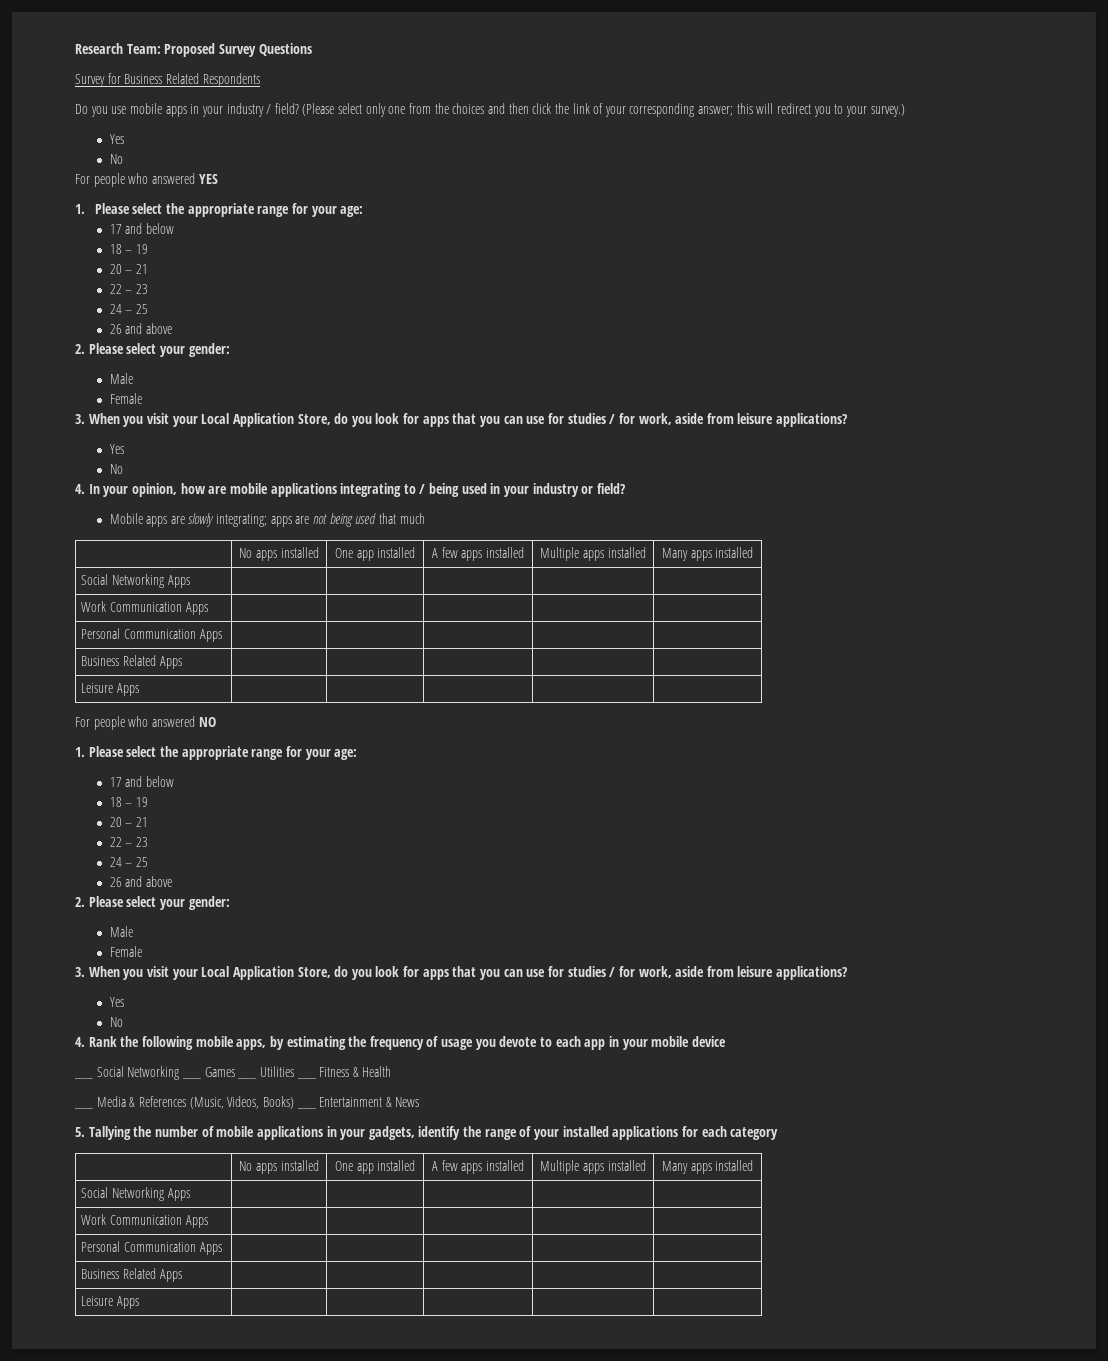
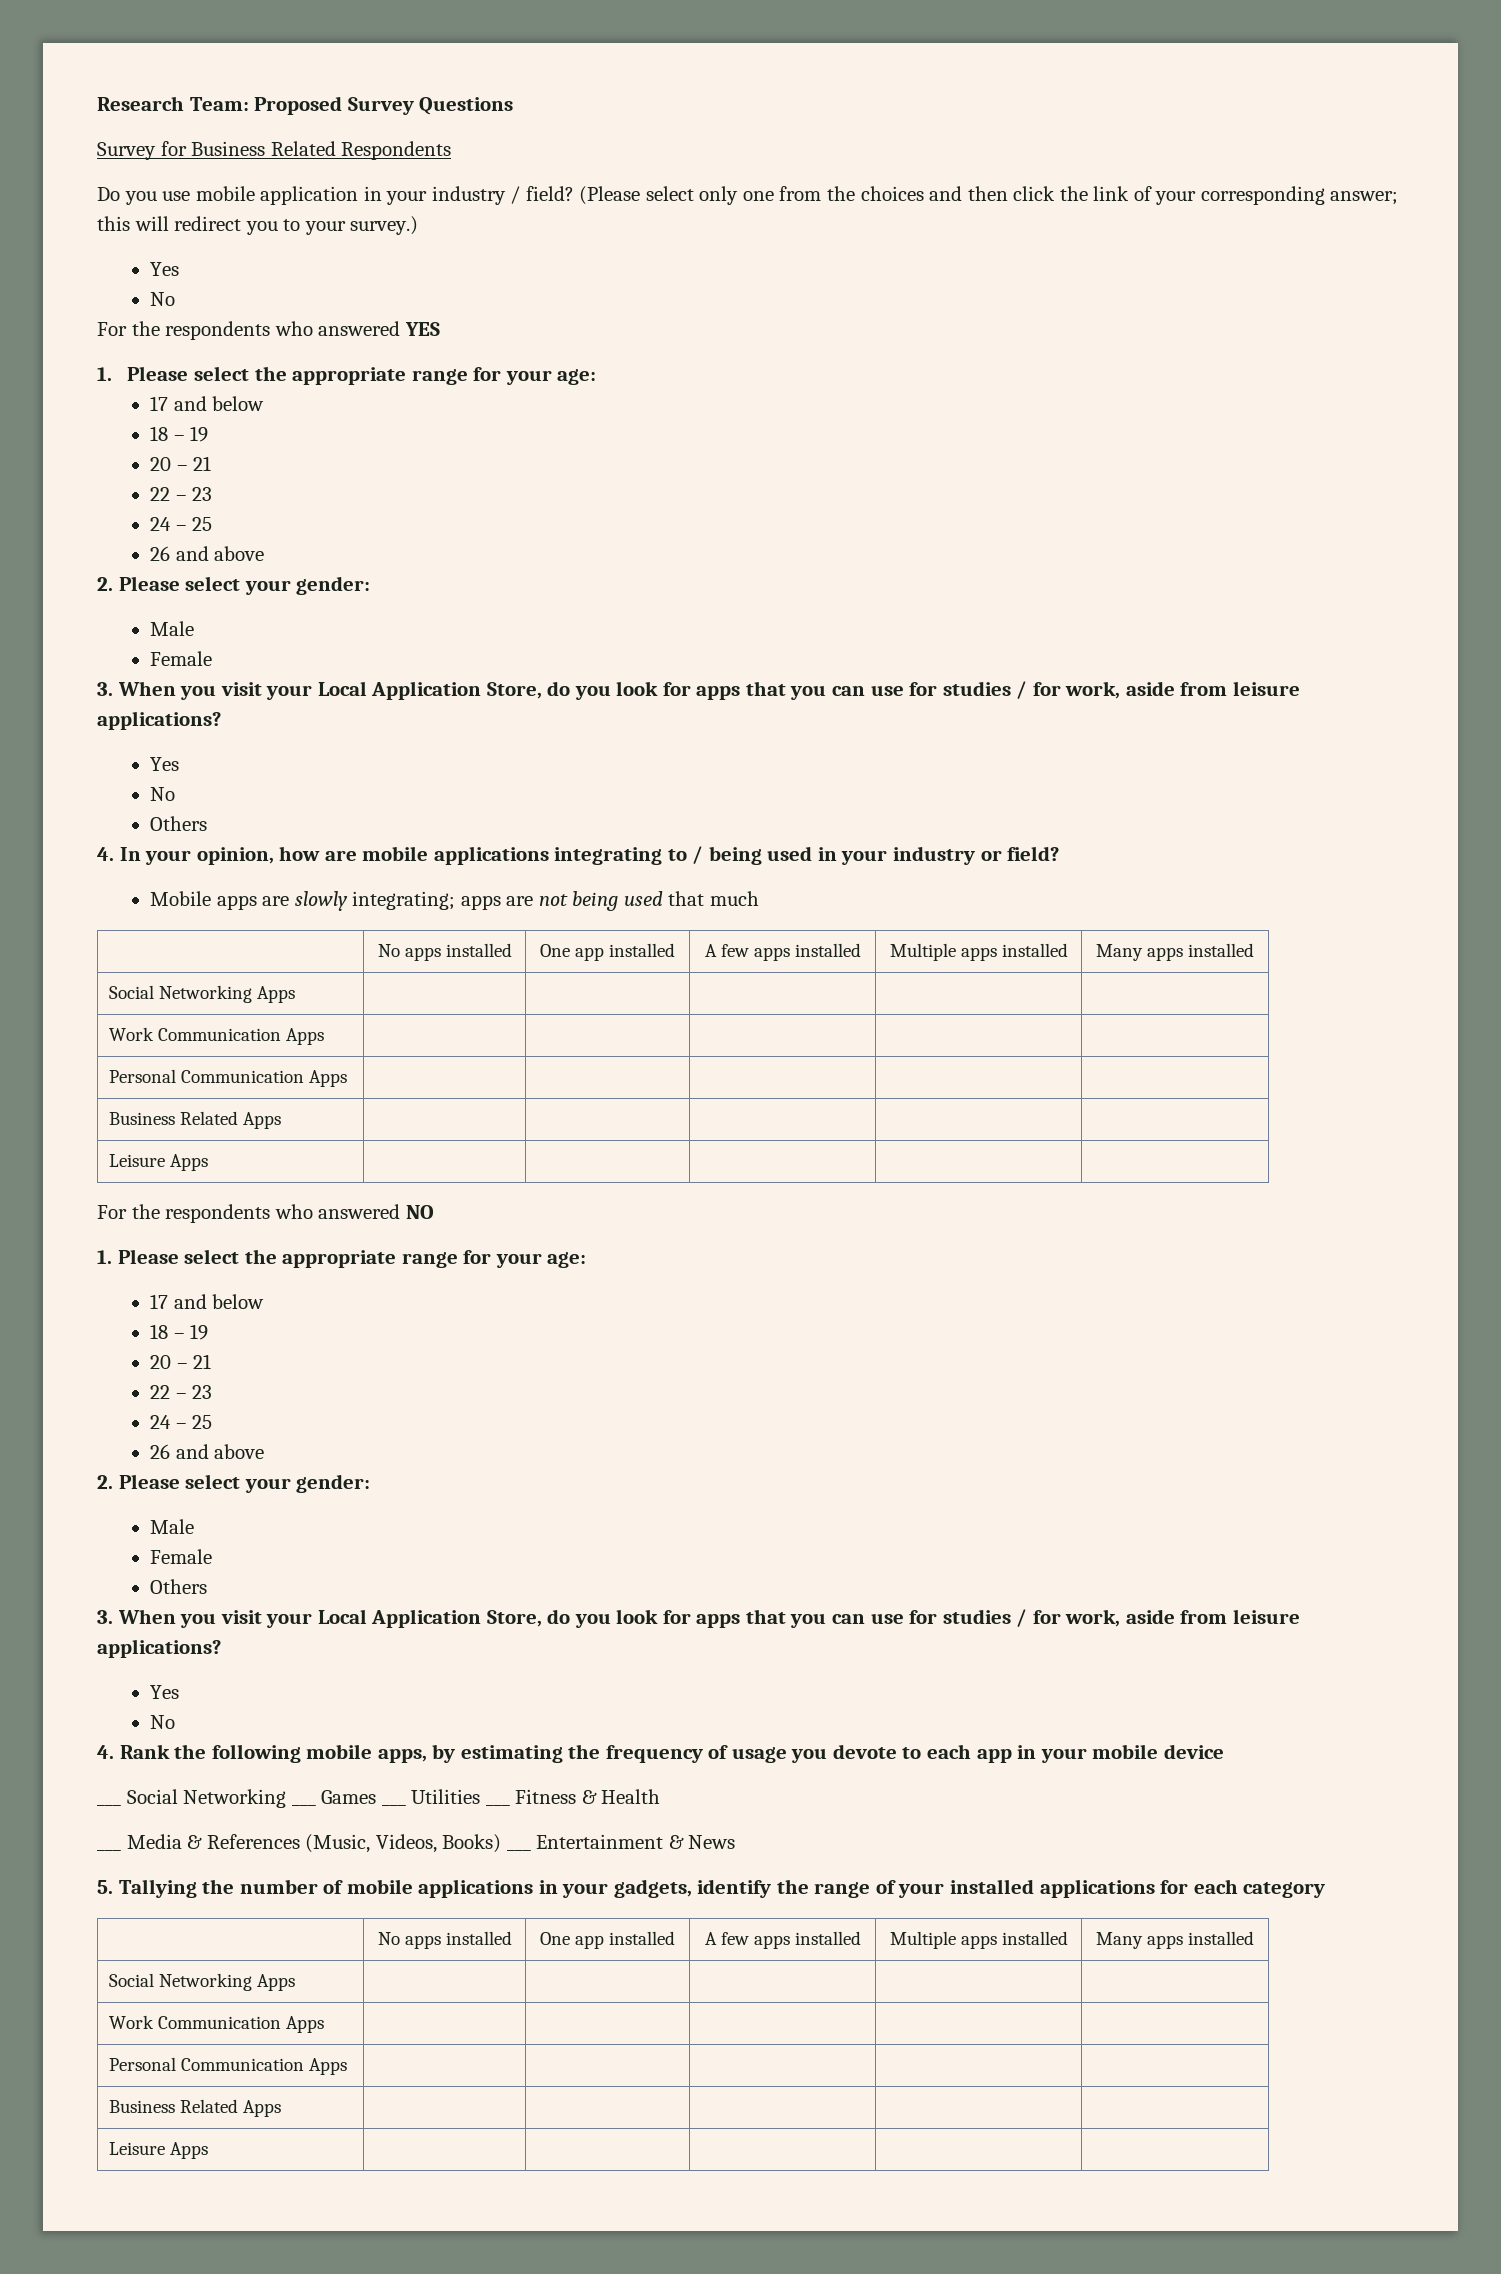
[165,106,187,117] apps -> [260,186,359,205] application
[93,173,125,187] people -> [131,321,271,340] the respondents
(123, 469) none -> [150,816,208,831] // Others
[93,716,125,730] people -> [131,1204,271,1223] the respondents
(142, 951) none -> [150,1579,208,1594] // Others

